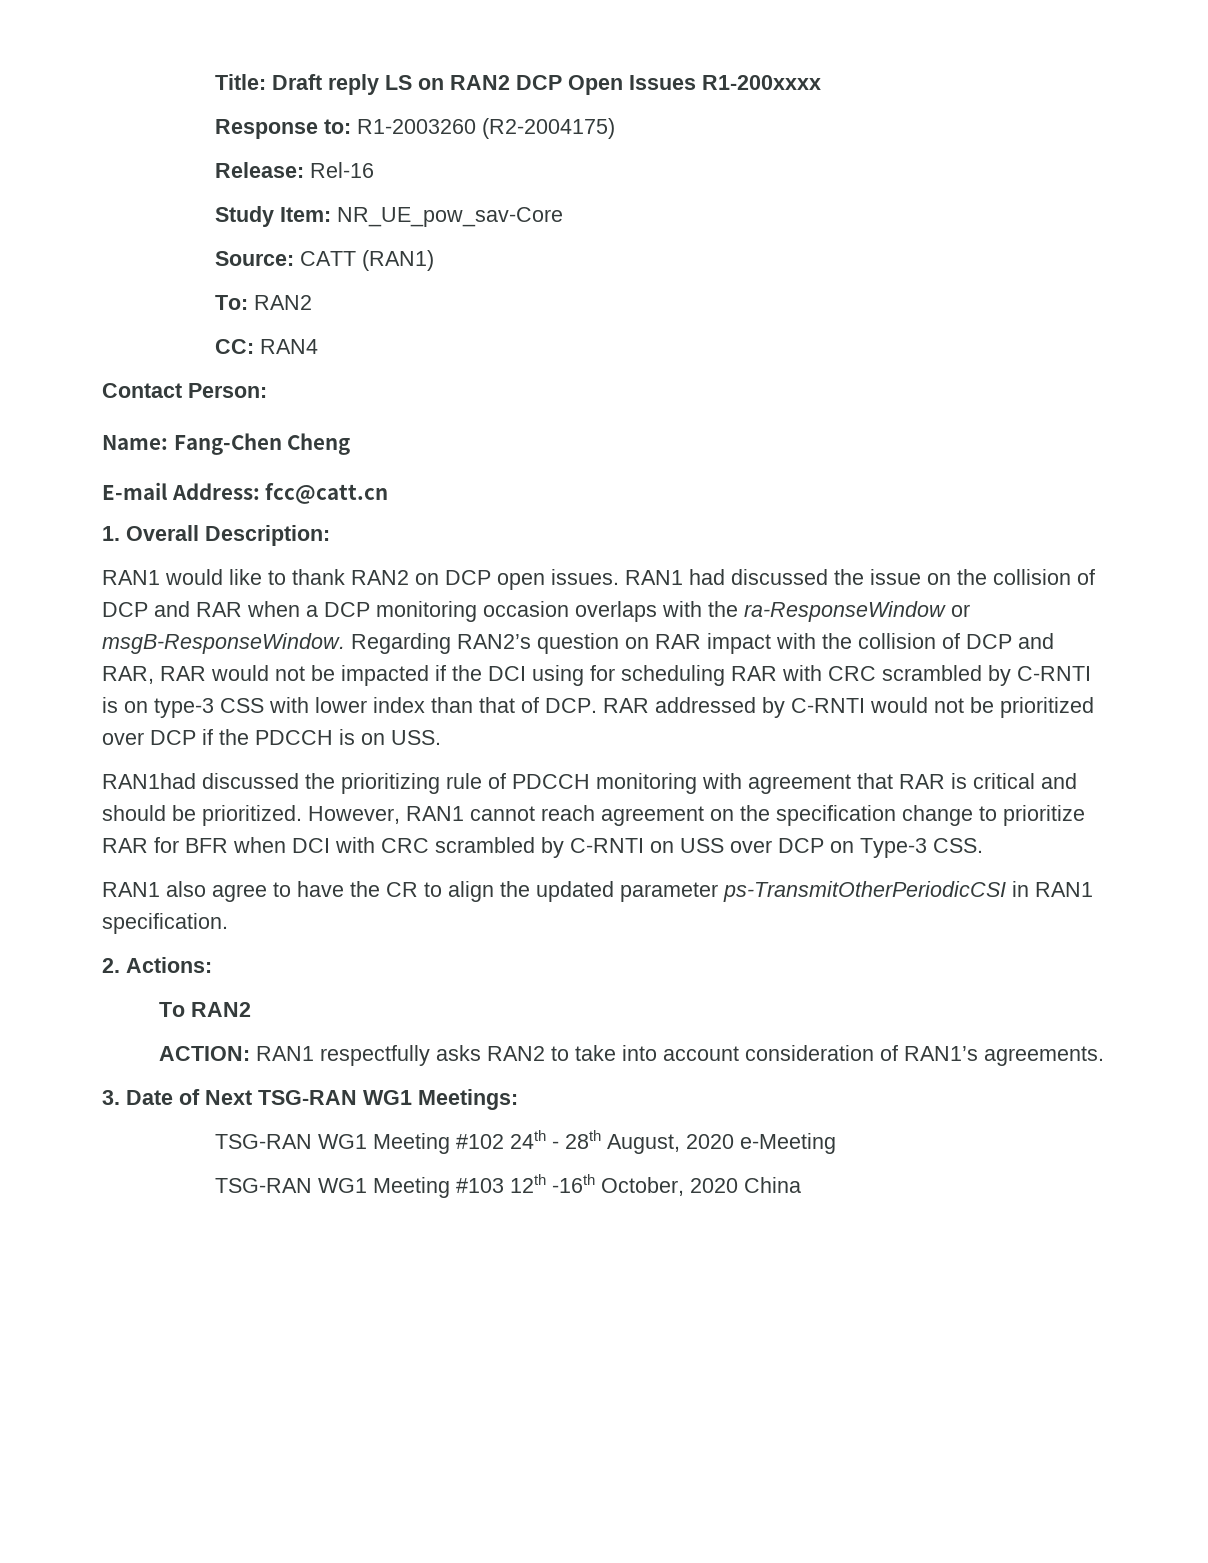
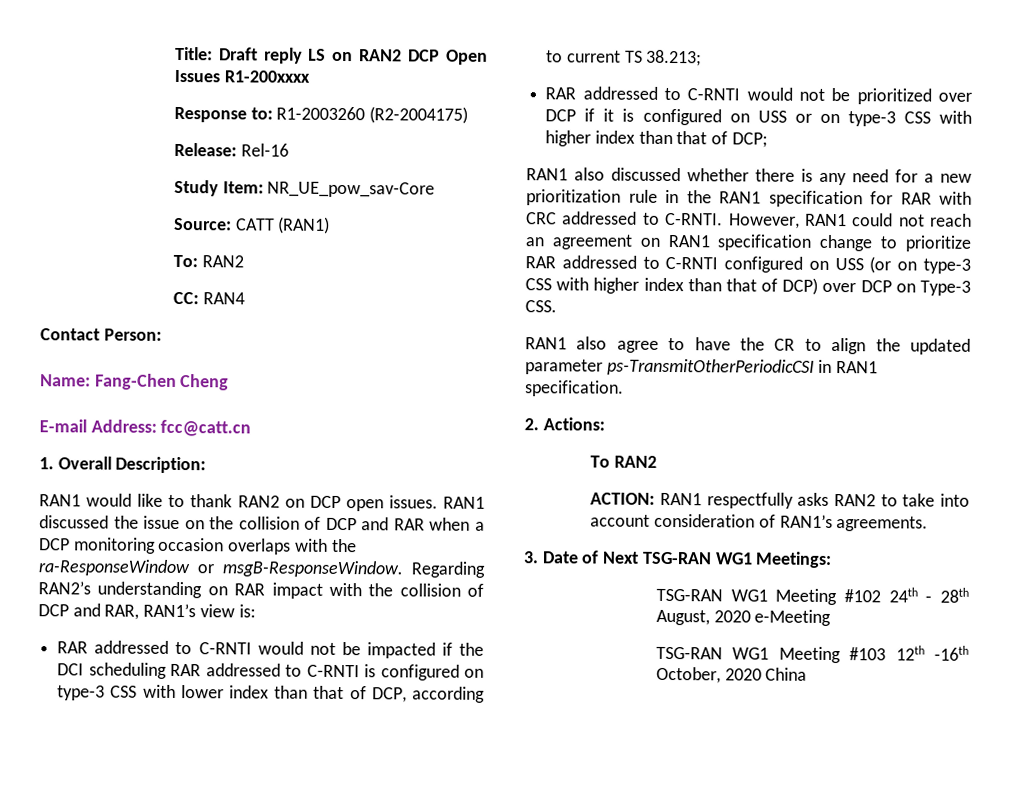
[689,569,725,585] had -> (486, 502) none
[537,633,619,654] question -> [97,581,203,599] understanding
[160,666,206,681] RAR -> [143,603,256,618] [57,640,252,655] RAN1’s view is: // RAR addressed to C-RNTI
[532,665,1011,686] using for scheduling RAR with CRC scrambled by -> [88,662,303,679] scheduling RAR addressed to
(118, 705) none -> [380,664,460,681] configured
[545,697,785,718] DCP. RAR addressed by -> [371,686,486,703] [546,49,703,67] [545,86,681,101] DCP, according to current TS 38.213; // RAR addressed to
[219,729,441,745] [102,773,1077,794] [102,805,595,826] the PDCCH is on USS. // RAN1had discussed the prioritizing rule of PDCCH monitoring with agreement that RAR is critical and should be prioritized. However, RAN1 cannot reach -> [603,108,972,127] [545,130,768,148] [526,167,972,186] [526,189,972,208] [526,211,972,229] [525,237,544,247] it is configured on USS or on type-3 CSS with higher index than that of DCP; // RAN1 also discussed whether there is any need for a new prioritization rule in the RAN1 specification for RAR with CRC addressed to C-RNTI. However, RAN1 could not reach an
[740,805,770,821] the -> [667,234,710,248] RAN1
[154,837,724,858] for BFR when DCI with CRC scrambled by C-RNTI on USS -> [561,255,971,274] [525,277,819,295] addressed to C-RNTI configured on USS (or on type-3 CSS with higher index than that of DCP)

